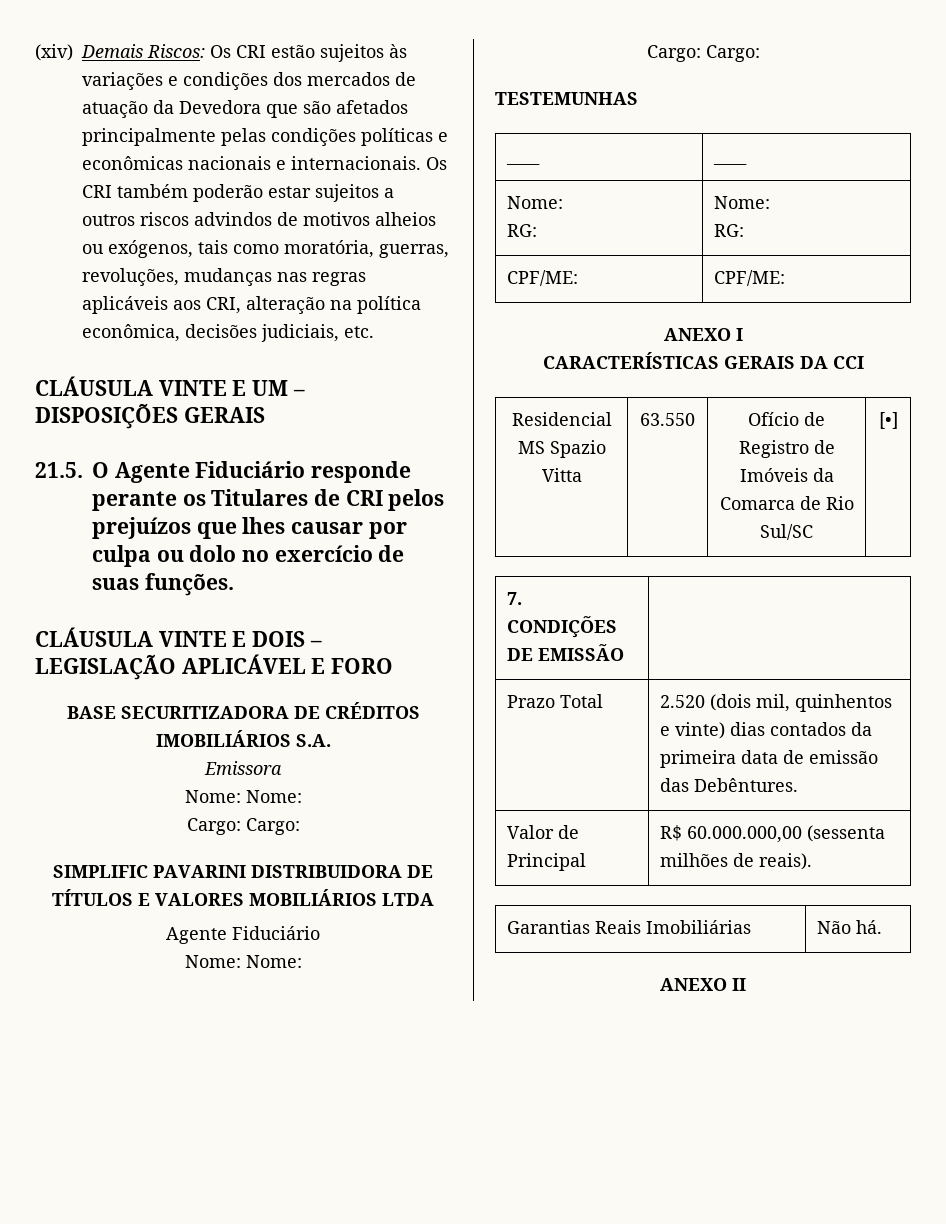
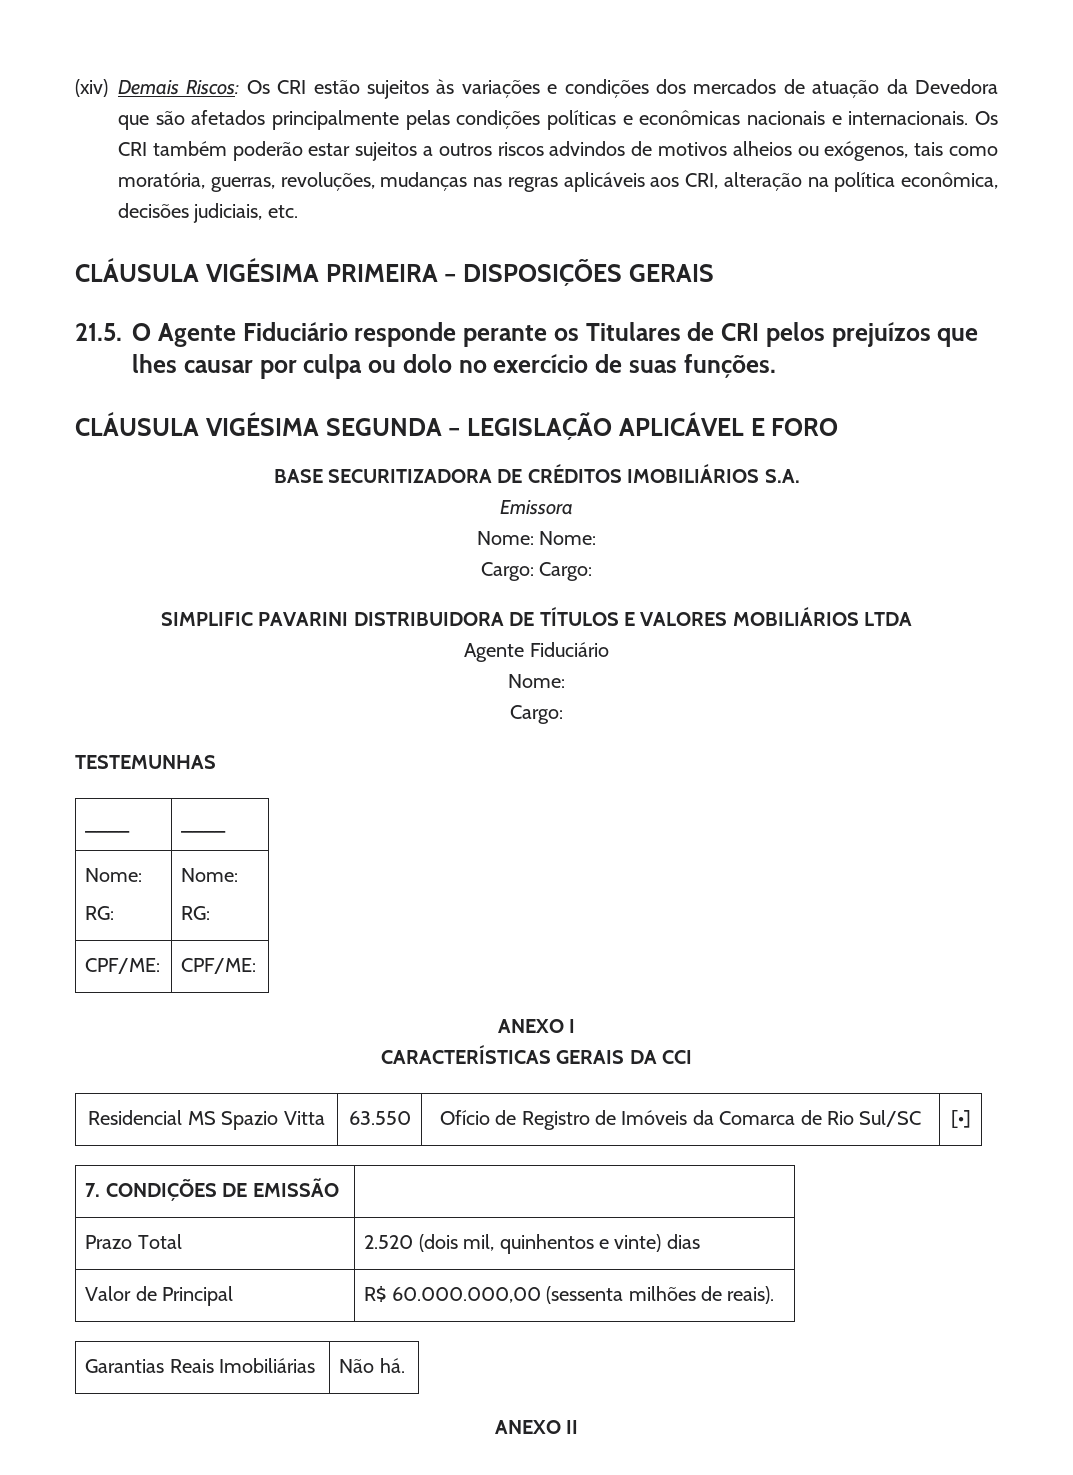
[158,380,289,396] VINTE E UM -> [205,258,438,282] VIGÉSIMA PRIMEIRA
[158,631,306,647] VINTE E DOIS -> [205,412,442,436] VIGÉSIMA SEGUNDA
[245,955,302,968] [646,45,760,62] Nome: // Cargo: Cargo: -> [510,705,563,724] // Cargo:
[770,722,873,736] [660,750,879,768] [660,778,799,792] contados da primeira data de emissão das Debêntures. -> (700, 1241) none

